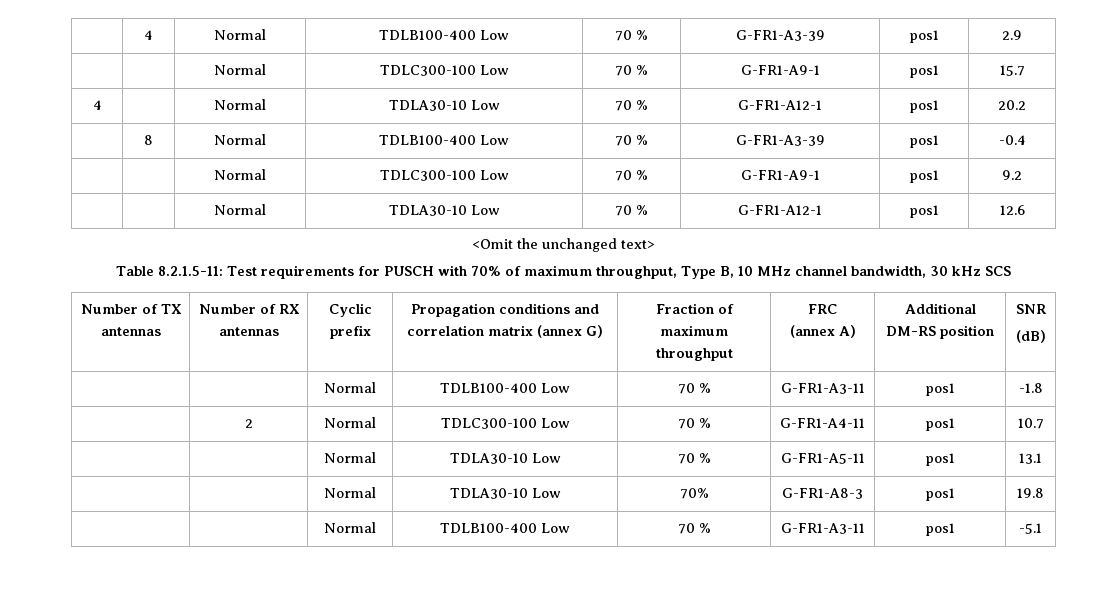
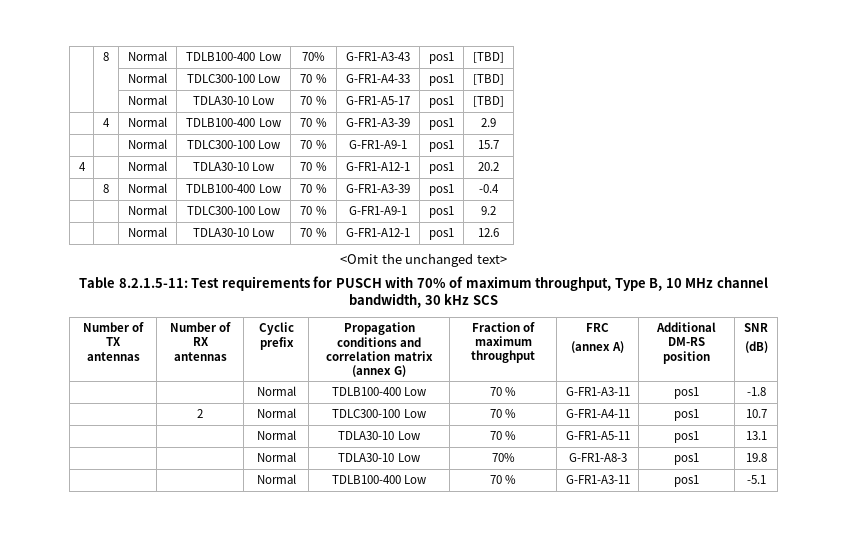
(144, 35) none -> [103,52,109,61] [128,51,167,61] [186,52,281,61] [302,52,325,61] [346,52,410,61] [429,52,454,64] [473,52,504,63] [128,73,167,83] [186,74,281,83] [300,74,327,83] [346,74,410,83] [429,74,454,86] [473,74,504,85] [128,95,167,105] [192,96,275,105] [300,96,327,105] [346,96,410,105] [429,96,454,108] [473,96,504,107] | 8 | Normal | TDLB100-400 Low | 70% | G-FR1-A3-43 | pos1 | [TBD] // | | Normal | TDLC300-100 Low | 70 % | G-FR1-A4-33 | pos1 | [TBD] // | | Normal | TDLA30-10 Low | 70 % | G-FR1-A5-17 | pos1 | [TBD] //

